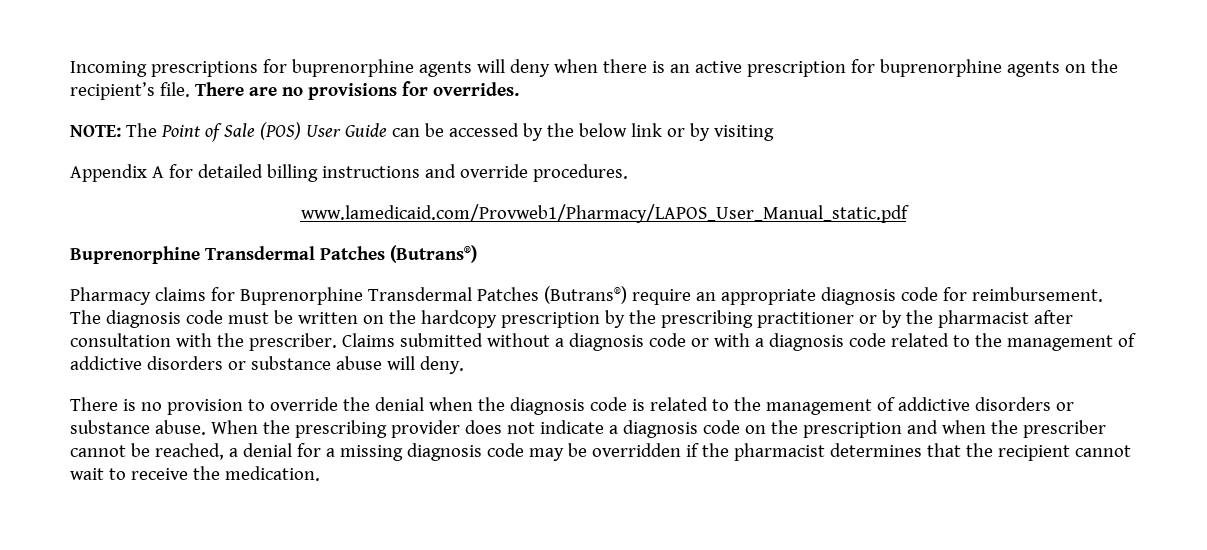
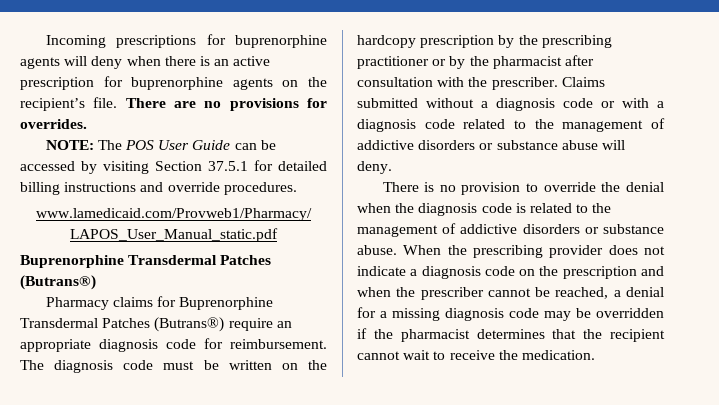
[160,122,301,142] Point of Sale (POS) -> [124,140,154,150] POS
[546,123,710,141] the below link or by -> (97, 167) none
[70,164,164,182] // Appendix A -> [155,161,248,171] Section 37.5.1

